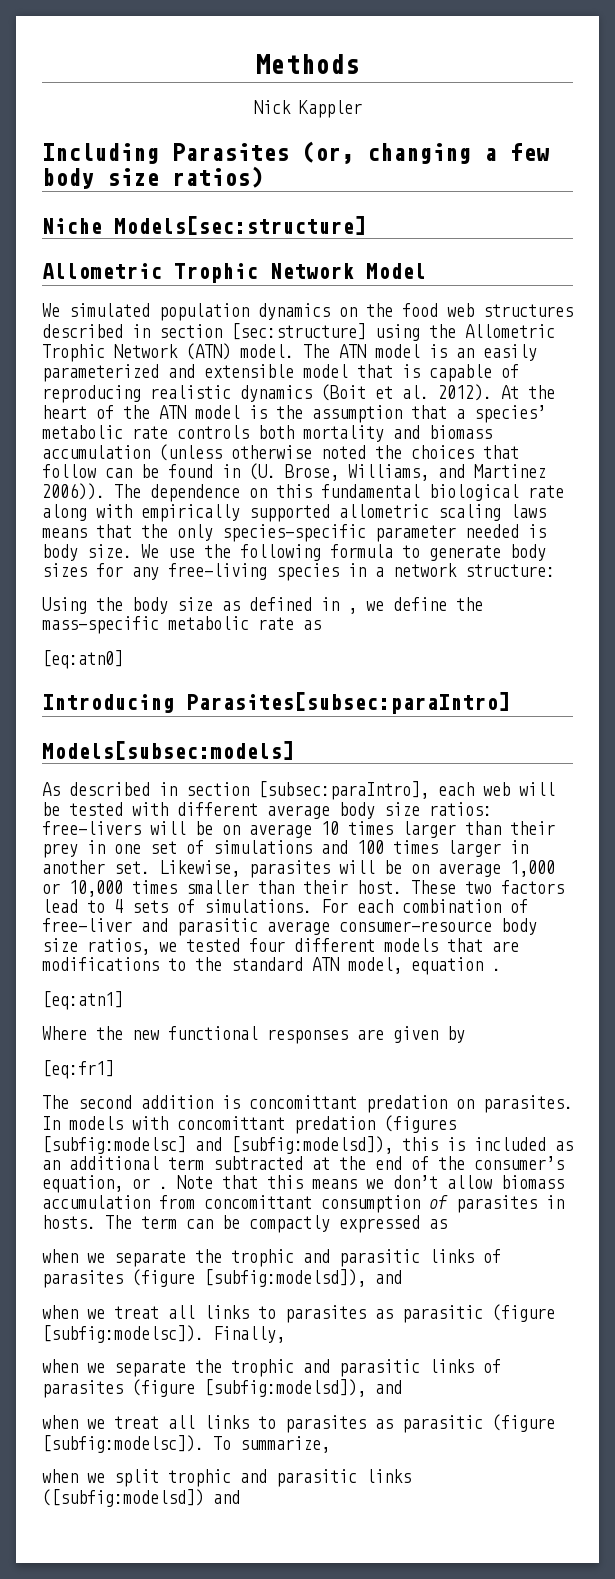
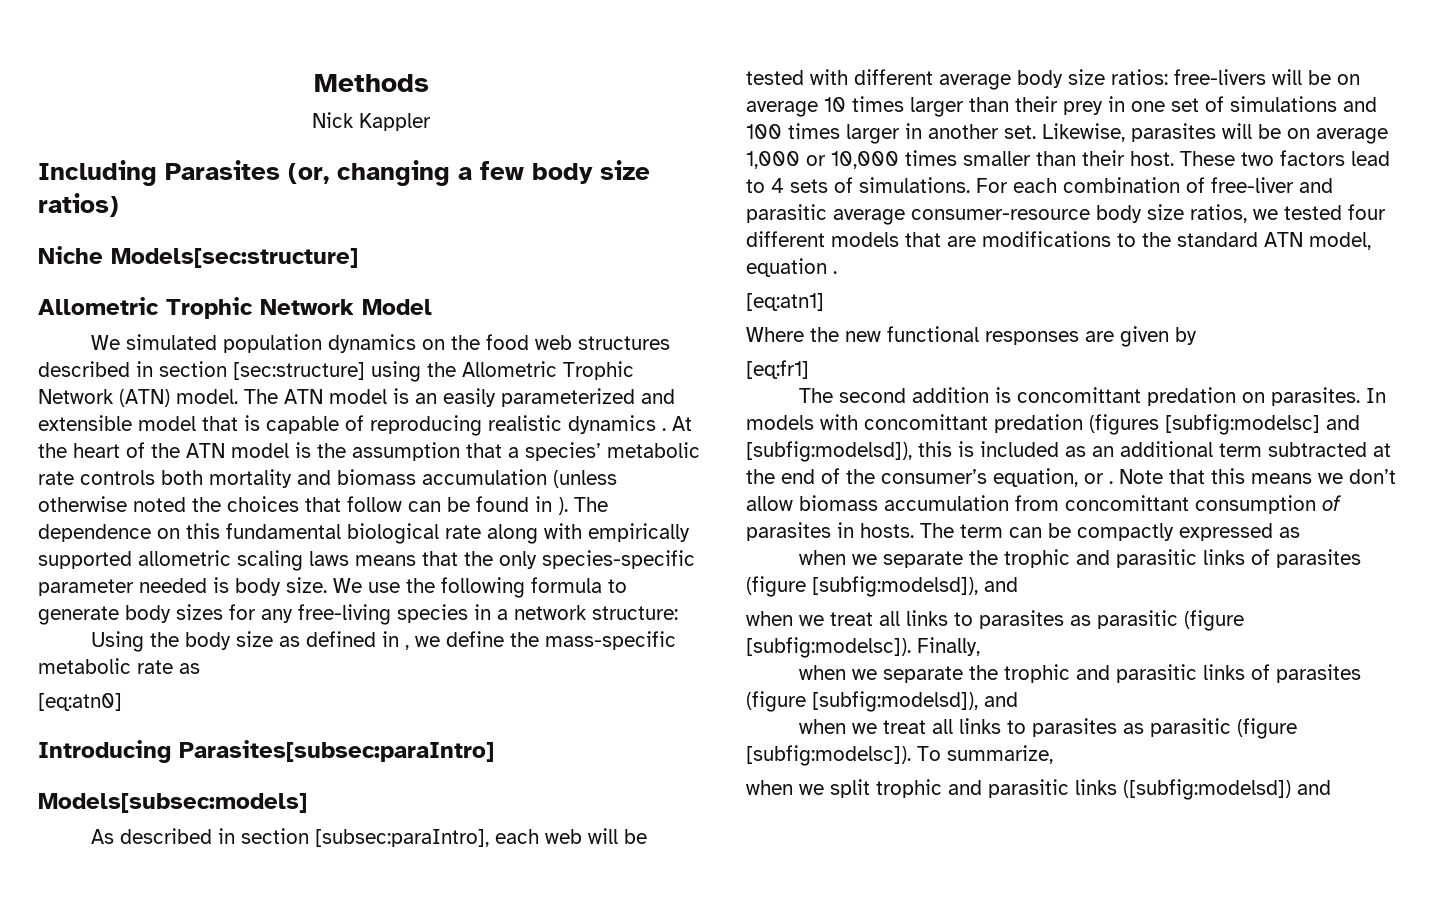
[321,384,492,401] (Boit et al. 2012). -> [662,428,666,431] .
[249,463,546,481] [42,483,105,500] (U. Brose, Williams, and Martinez 2006)). -> [558,497,568,515] ).

